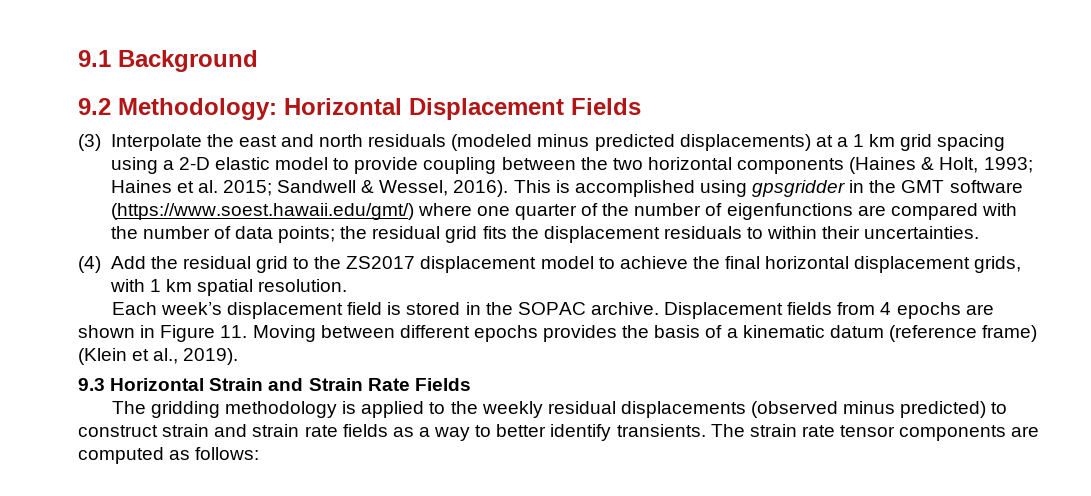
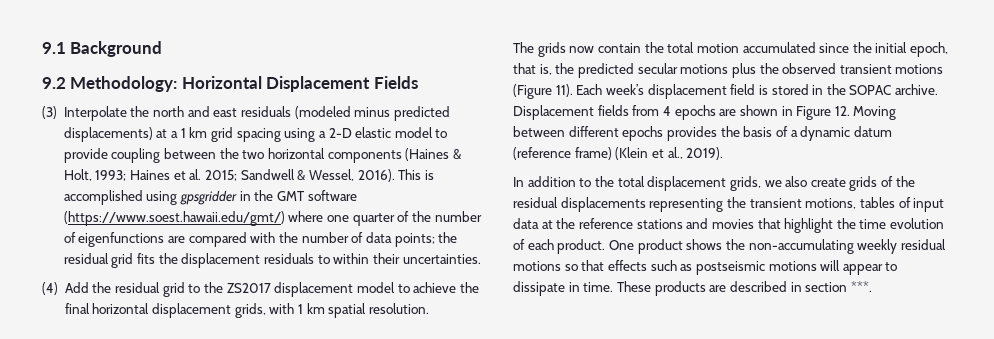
[238,134,364,147] east and north -> [153,106,238,117] north and east
(348, 285) none -> [513,42,949,57] [513,63,944,78] [513,84,573,99] The grids now contain the total motion accumulated since the initial epoch, that is, the predicted secular motions plus the observed transient motions (Figure 11).
[220,325,248,338] 11. -> [834,106,850,116] 12.
[742,325,825,338] kinematic -> [800,126,851,141] dynamic
[78,378,471,391] [111,401,1008,418] [78,424,1040,441] [78,447,260,464] 9.3 Horizontal Strain and Strain Rate Fields // The gridding methodology is applied to the weekly residual displacements (observed minus predicted) to construct strain and strain rate fields as a way to better identify transients. The strain rate tensor components are computed as follows: -> [513,176,915,191] [513,197,945,212] [513,218,945,233] [513,239,946,254] [513,260,898,275] [513,281,872,296] In addition to the total displacement grids, we also create grids of the residual displacements representing the transient motions, tables of input data at the reference stations and movies that highlight the time evolution of each product. One product shows the non-accumulating weekly residual motions so that effects such as postseismic motions will appear to dissipate in time. These products are described in section ***.

